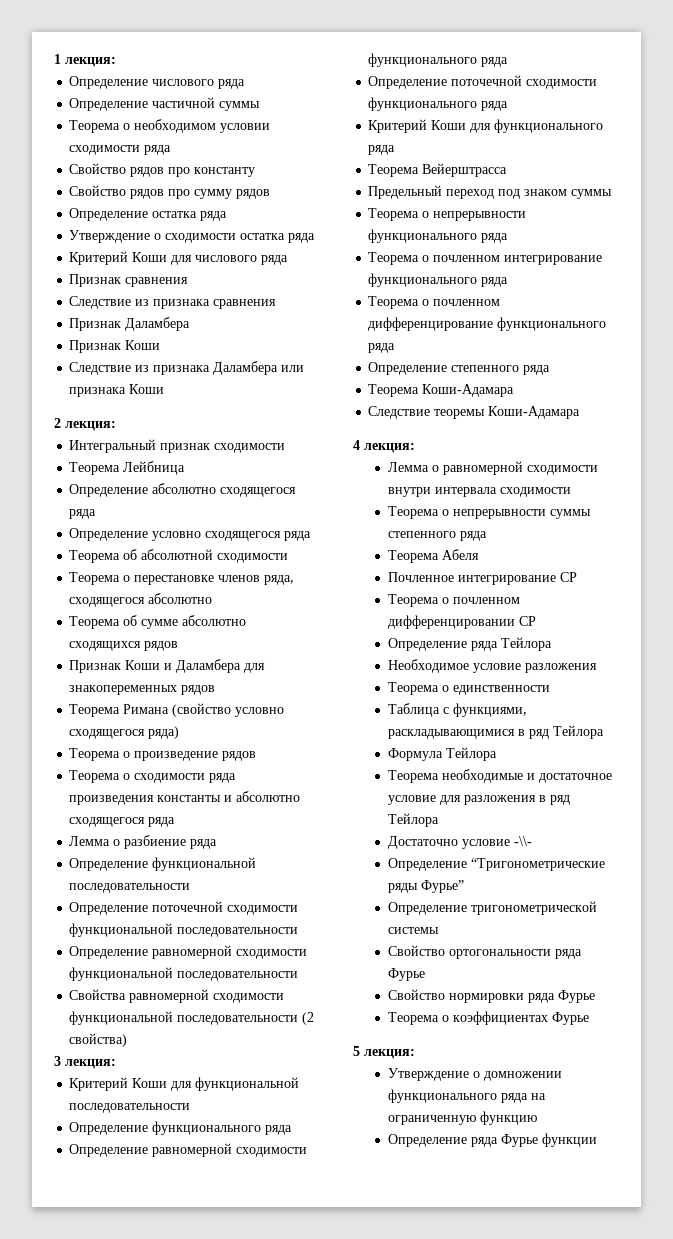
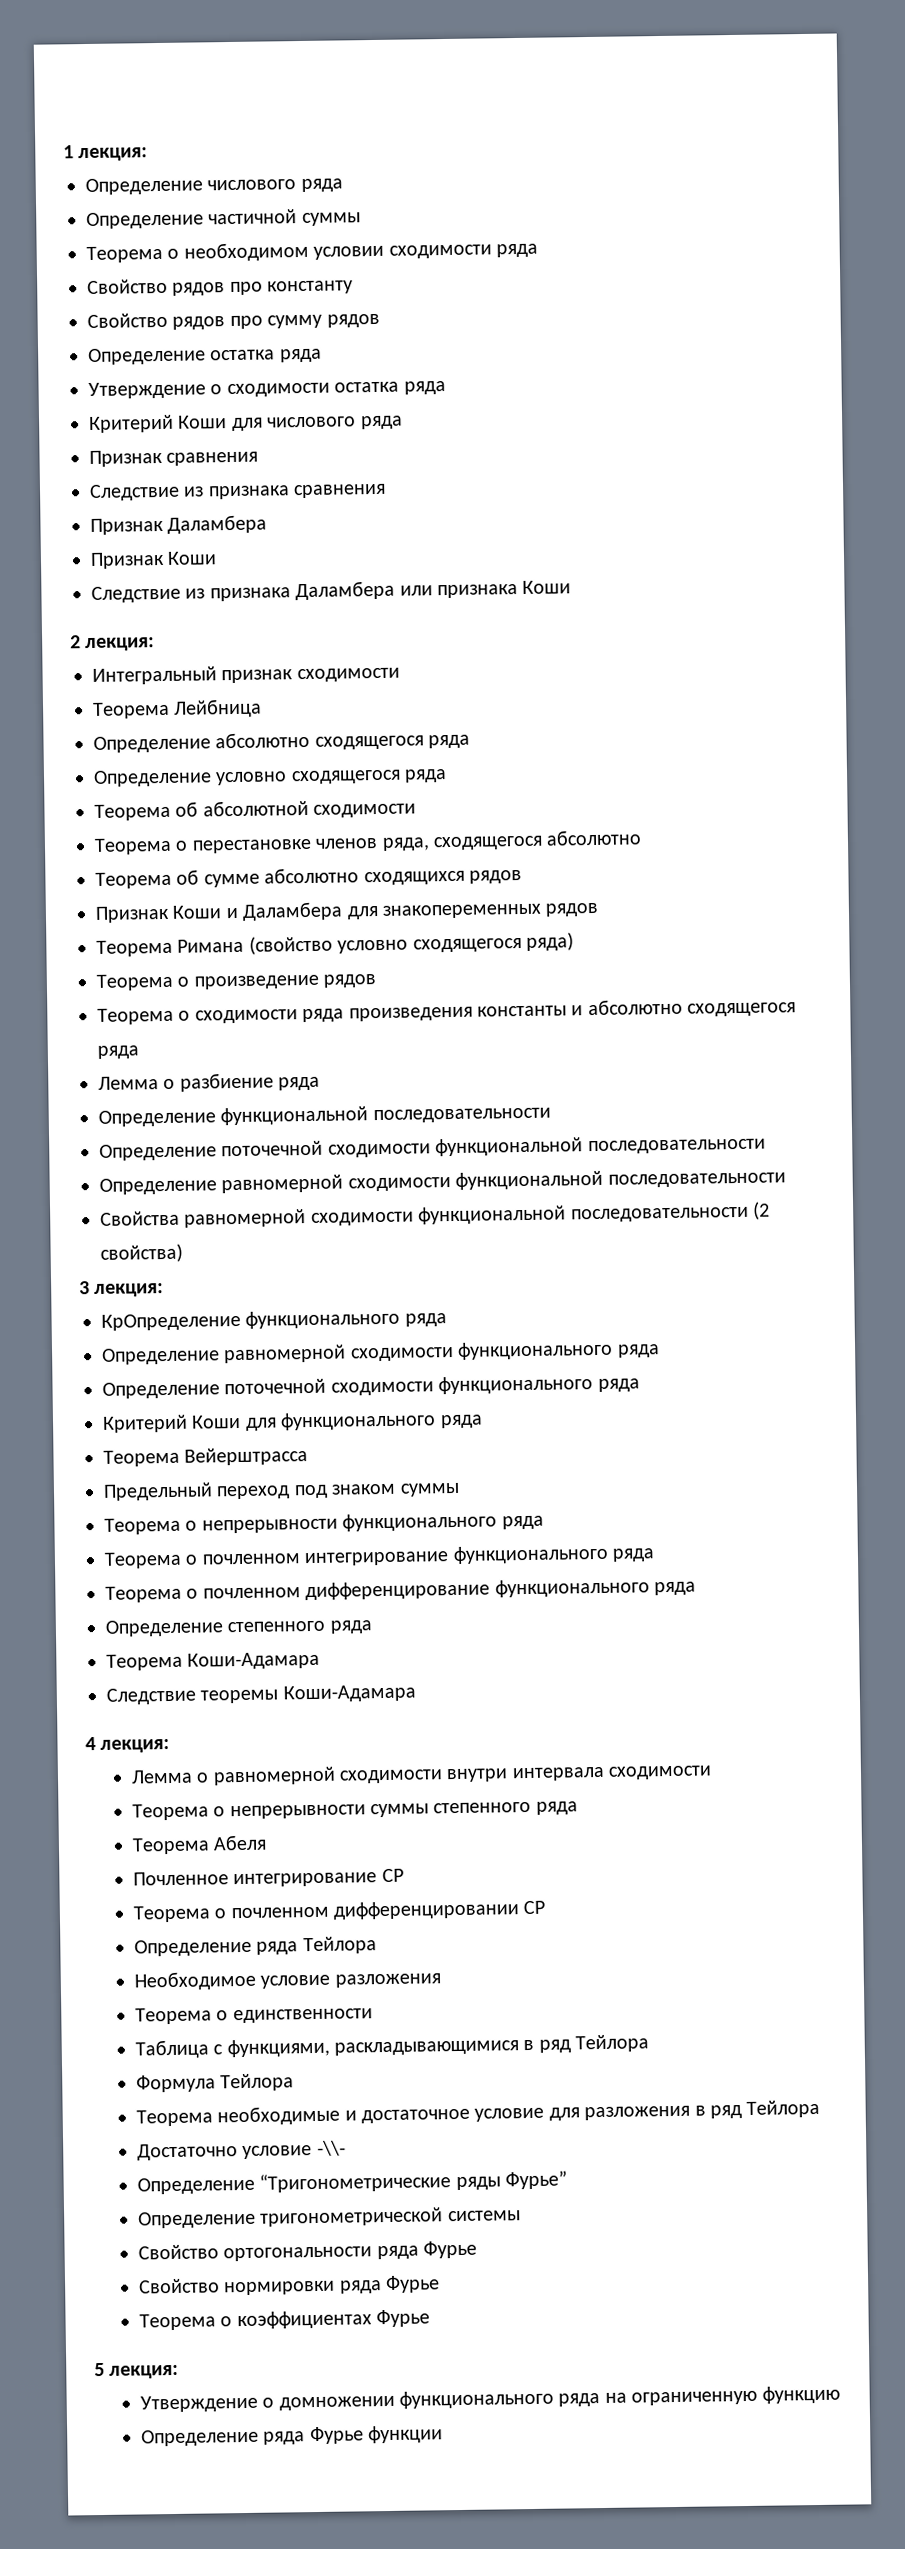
[69,1077,300,1091] [69,1103,191,1113] [69,1122,149,1135] Критерий Коши для функциональной последовательности // Определение -> [101,1312,241,1331] КрОпределение

